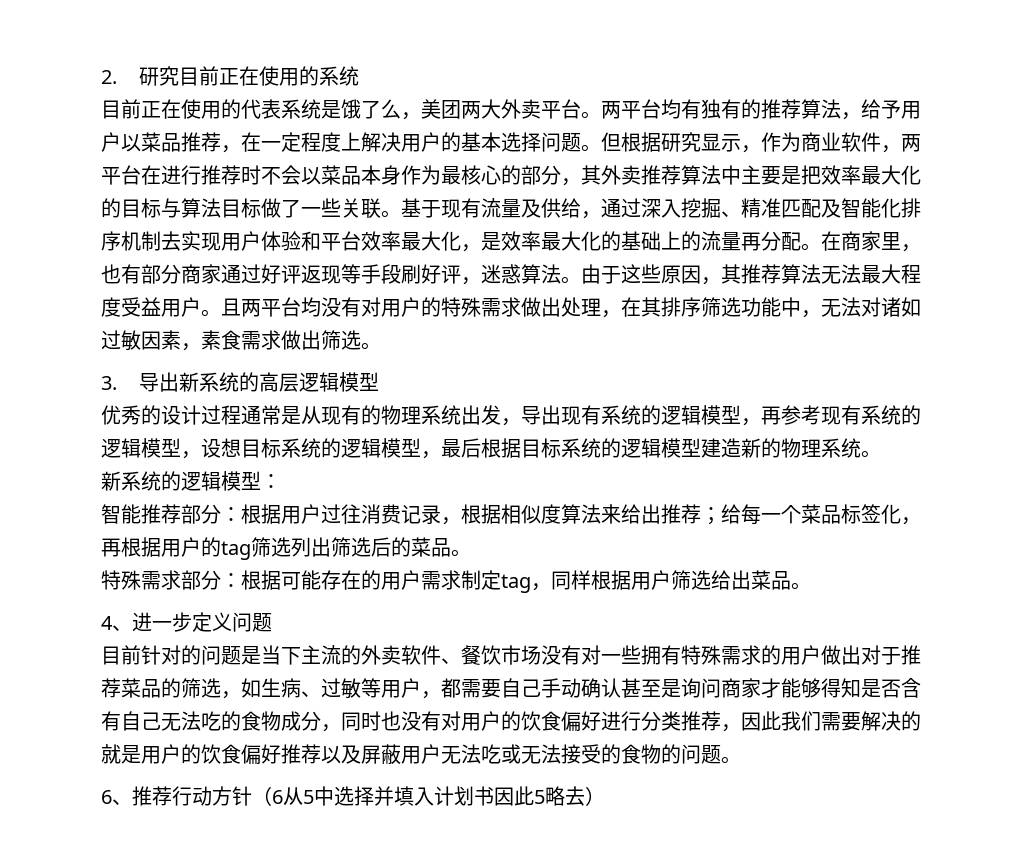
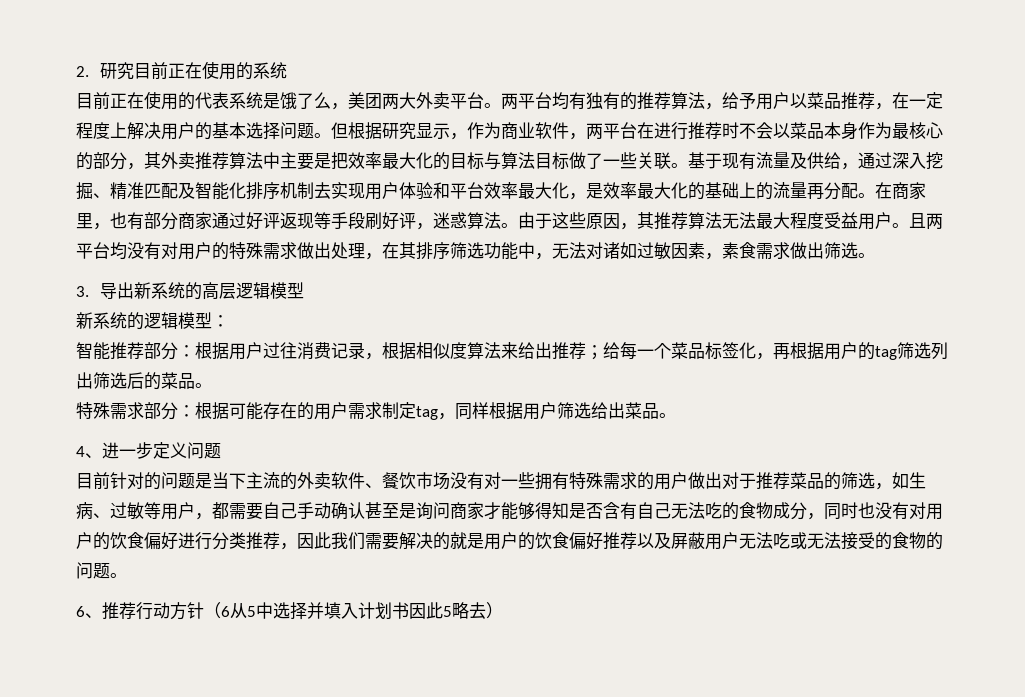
[101,405,921,426] [101,438,881,459] // 优秀的设计过程通常是从现有的物理系统出发，导出现有系统的逻辑模型，再参考现有系统的逻辑模型，设想目标系统的逻辑模型，最后根据目标系统的逻辑模型建造新的物理系统。 -> (305, 290) none

